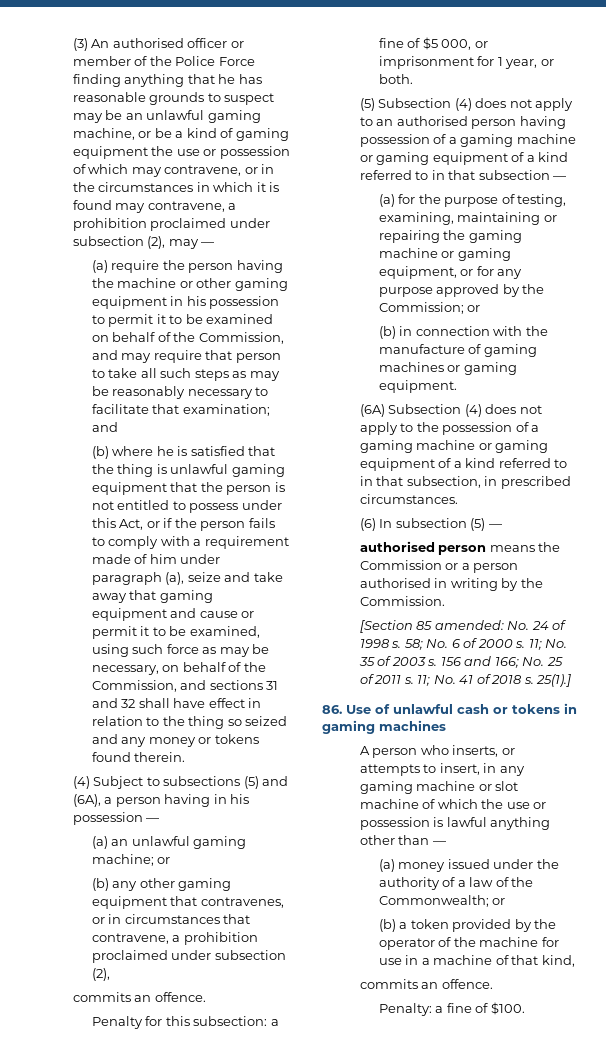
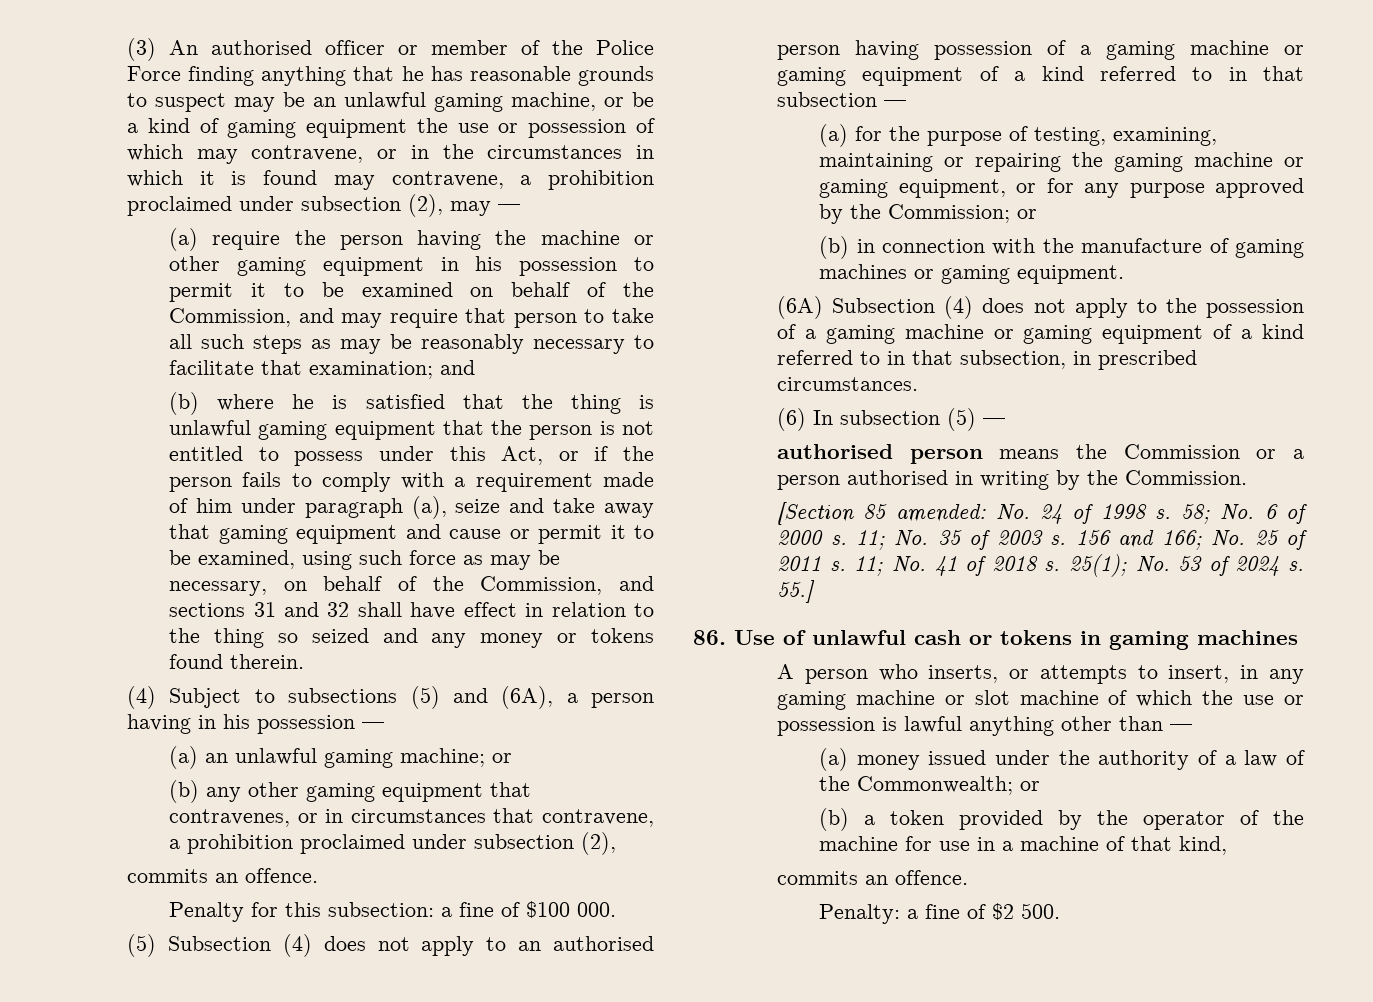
[422,37,488,50] [378,56,554,69] [378,74,413,84] $5 000, or imprisonment for 1 year, or both. -> [526,901,617,918] $100 000.
[536,674,572,687] 25(1).] -> [1068,554,1304,577] [777,580,816,603] 25(1); No. 53 of 2024 s. 55.]
[490,1002,525,1015] $100. -> [992,903,1061,920] $2 500.

